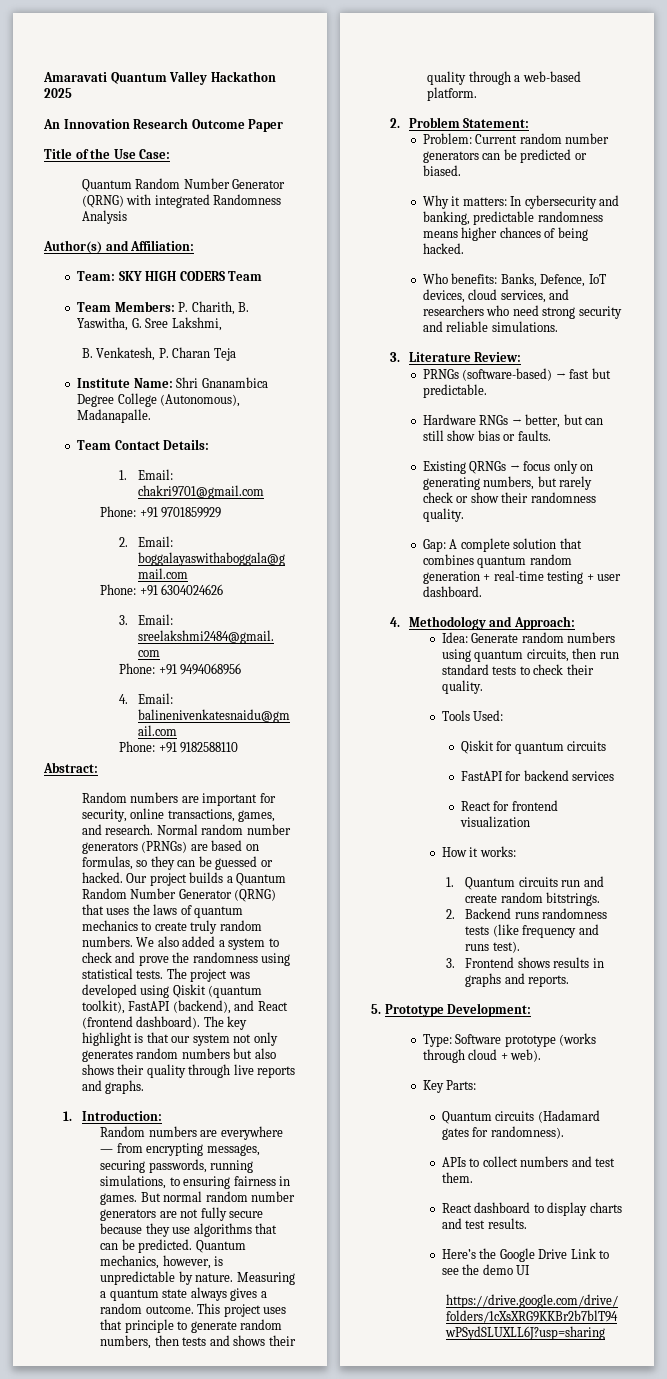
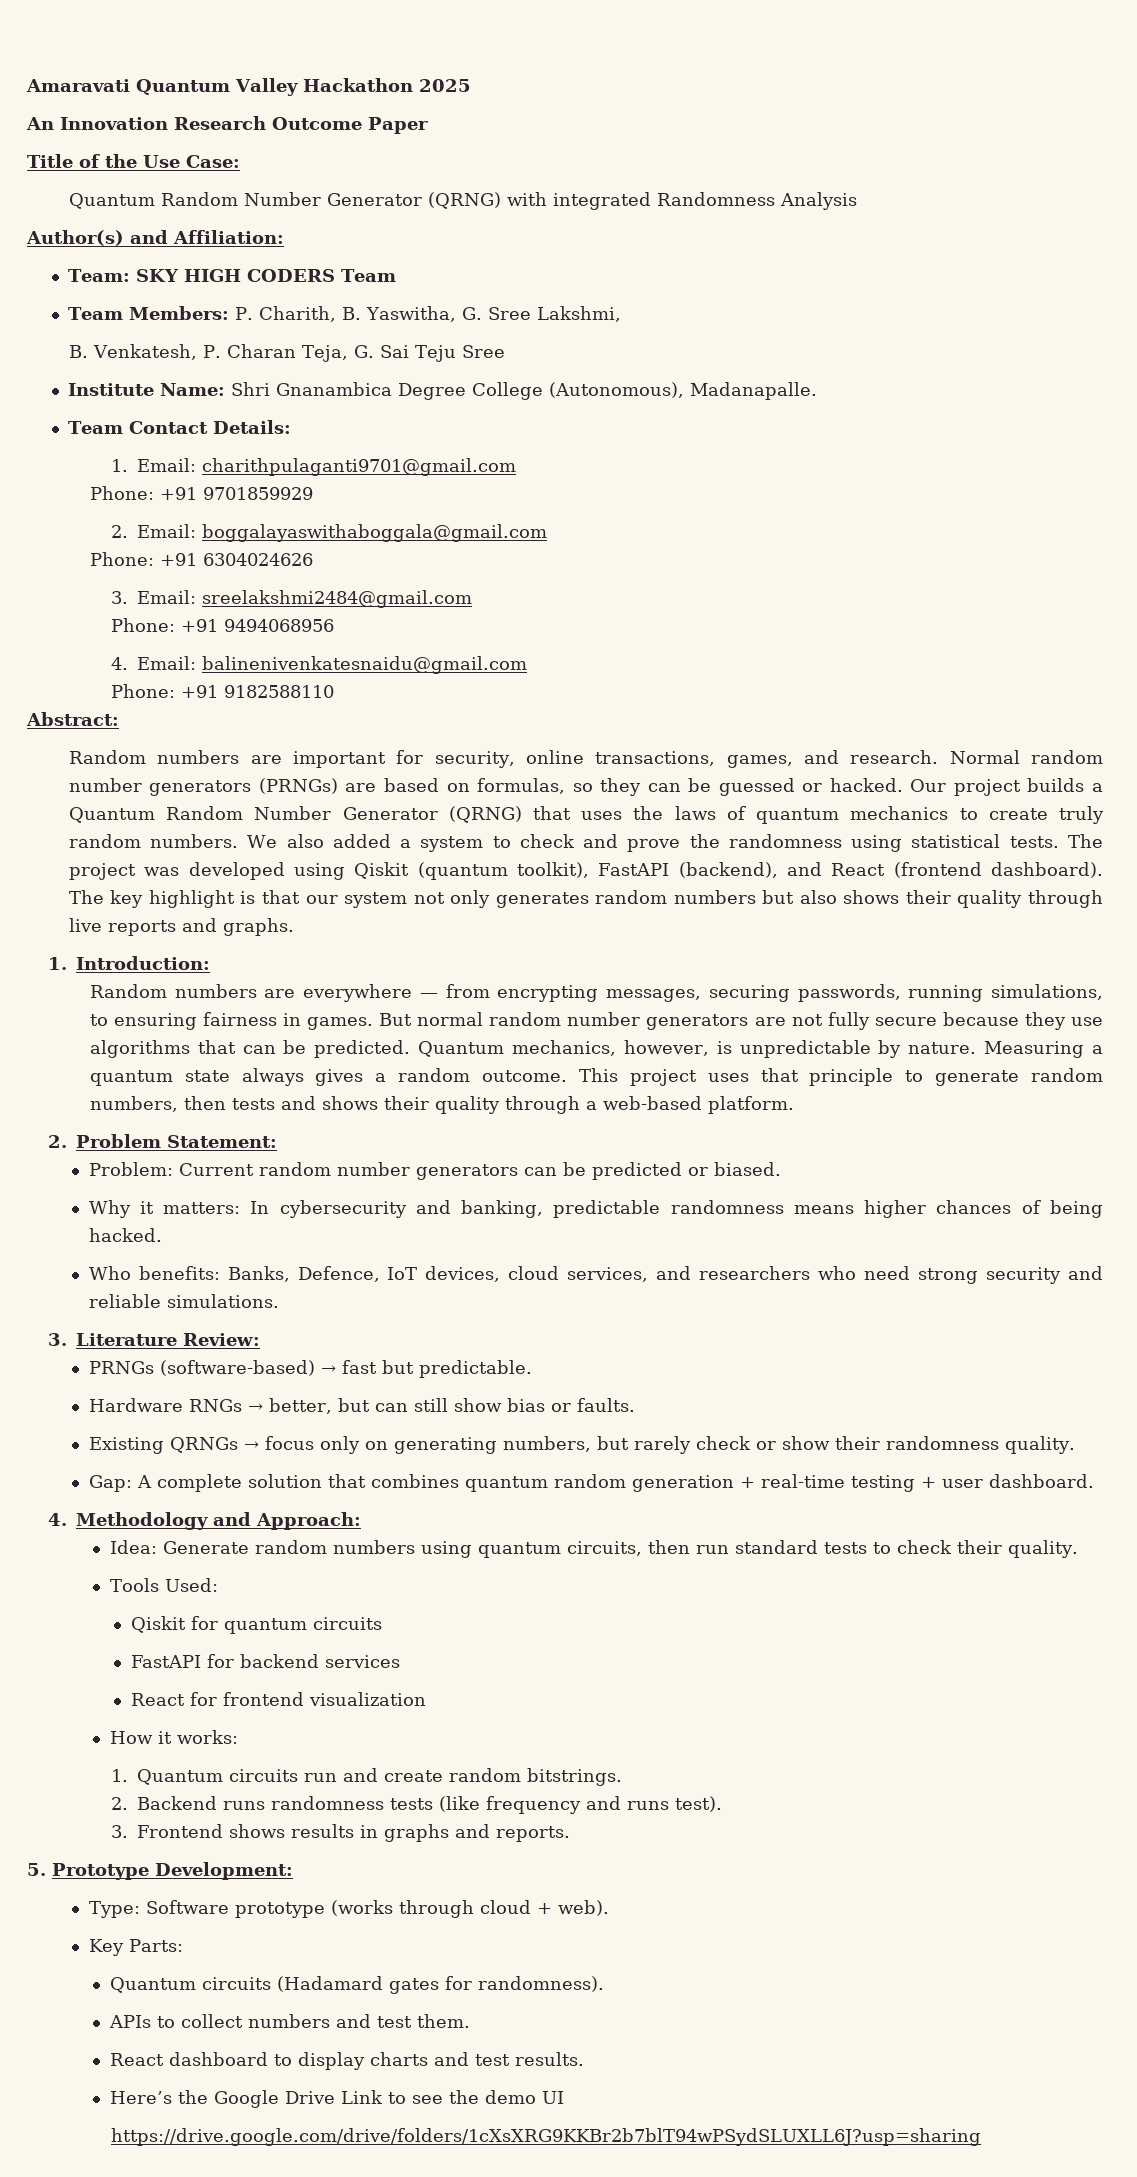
[213,348,236,361] Teja -> [301,345,505,362] Teja, G. Sai Teju Sree
[138,485,265,499] chakri9701@gmail.com -> [201,458,516,476] charithpulaganti9701@gmail.com

